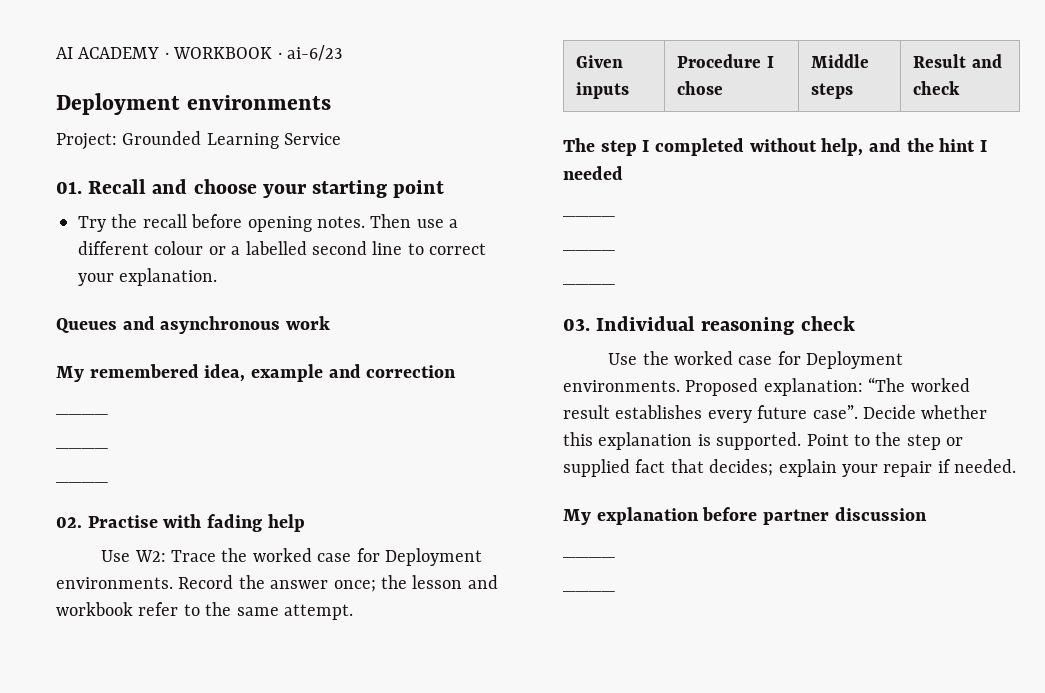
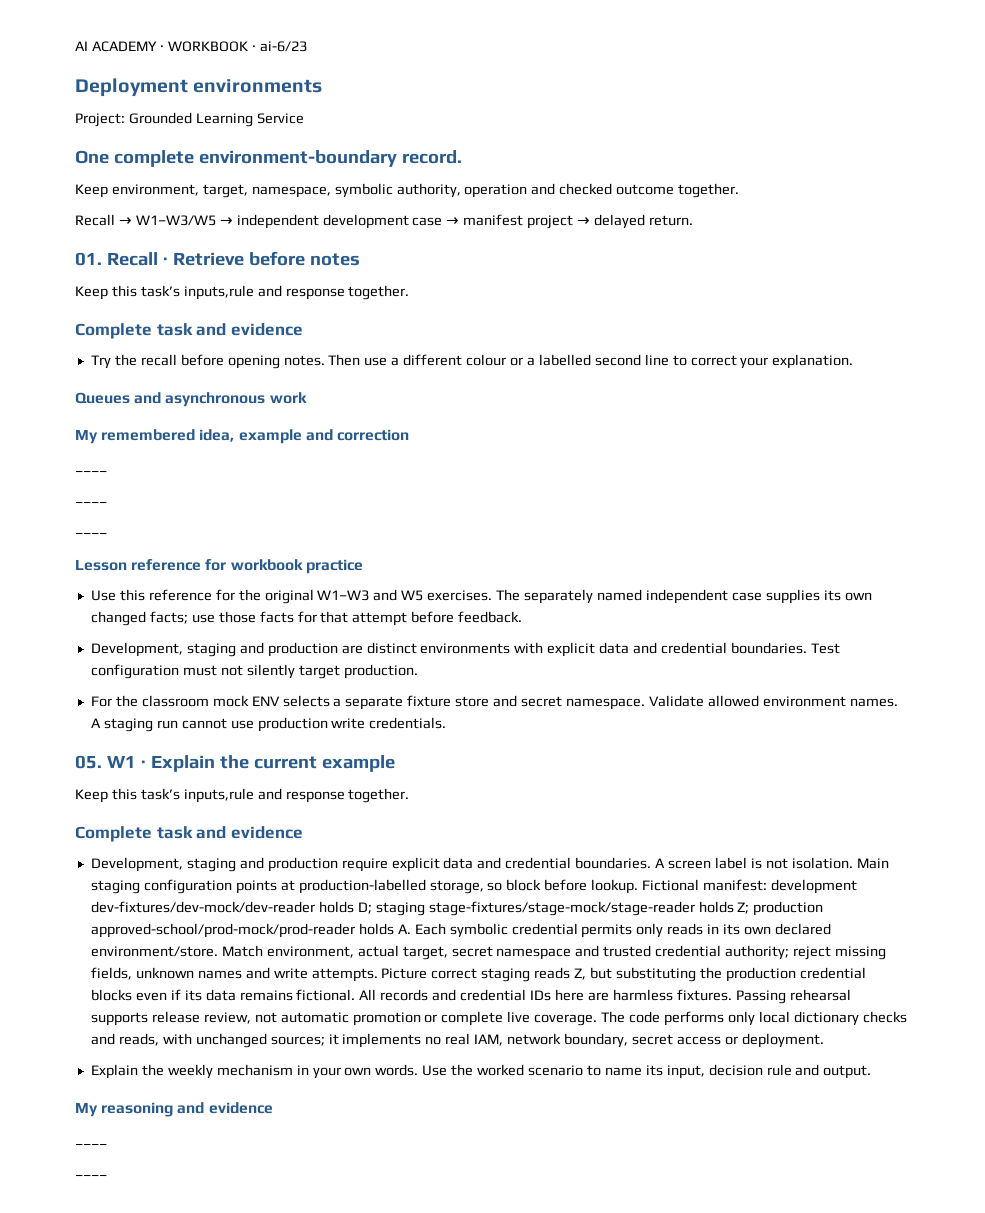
[56,179,445,198] 01. Recall and choose your starting point -> [75,150,462,167] [75,183,740,198] [75,214,693,229] [75,251,360,266] [75,285,410,300] [75,323,303,339] One complete environment-boundary record. // Keep environment, target, namespace, symbolic authority, operation and checked outcome together. // Recall → W1–W3/W5 → independent development case → manifest project → delayed return. // 01. Recall · Retrieve before notes // Keep this task’s inputs,rule and response together. // Complete task and evidence
[56,514,305,532] [101,548,482,566] [56,575,498,592] [56,602,353,620] [576,55,624,68] [576,82,630,99] [677,54,774,68] [677,81,724,95] [811,54,870,68] [811,83,854,99] [913,54,1002,68] [913,81,961,95] [563,138,988,156] [563,166,623,180] [563,214,615,217] [563,248,615,251] [563,282,615,285] [563,316,855,335] [608,351,904,369] [563,377,970,396] [563,405,988,423] [563,432,964,450] [563,459,1017,477] [563,507,927,525] 02. Practise with fading help // Use W2: Trace the worked case for Deployment environments. Record the answer once; the lesson and workbook refer to the same attempt. // Given inputs | Procedure I chose | Middle steps | Result and check // The step I completed without help, and the hint I needed // ____ // ____ // ____ // 03. Individual reasoning check // Use the worked case for Deployment environments. Proposed explanation: “The worked result establishes every future case”. Decide whether this explanation is supported. Point to the step or supplied fact that decides; explain your repair if needed. // My explanation before partner discussion -> [75,559,363,574] [90,589,872,604] [90,611,523,626] [90,642,840,657] [90,664,418,679] [90,695,898,710] [90,717,447,732] [75,755,395,772] [75,788,410,803] [75,826,303,842] [90,857,889,872] [90,879,857,894] [90,901,824,916] [90,923,831,938] [90,945,886,960] [90,967,866,982] [90,989,851,1004] [90,1011,907,1026] [90,1033,824,1048] [90,1064,872,1079] [75,1102,273,1117] Lesson reference for workbook practice // Use this reference for the original W1–W3 and W5 exercises. The separately named independent case supplies its own changed facts; use those facts for that attempt before feedback. // Development, staging and production are distinct environments with explicit data and credential boundaries. Test configuration must not silently target production. // For the classroom mock ENV selects a separate fixture store and secret namespace. Validate allowed environment names. A staging run cannot use production write credentials. // 05. W1 · Explain the current example // Keep this task’s inputs,rule and response together. // Complete task and evidence // Development, staging and production require explicit data and credential boundaries. A screen label is not isolation. Main staging configuration points at production-labelled storage, so block before lookup. Fictional manifest: development dev-fixtures/dev-mock/dev-reader holds D; staging stage-fixtures/stage-mock/stage-reader holds Z; production approved-school/prod-mock/prod-reader holds A. Each symbolic credential permits only reads in its own declared environment/store. Match environment, actual target, secret namespace and trusted credential authority; reject missing fields, unknown names and write attempts. Picture correct staging reads Z, but substituting the production credential blocks even if its data remains fictional. All records and credential IDs here are harmless fixtures. Passing rehearsal supports release review, not automatic promotion or complete live coverage. The code performs only local dictionary checks and reads, with unchanged sources; it implements no real IAM, network boundary, secret access or deployment. // Explain the weekly mechanism in your own words. Use the worked scenario to name its input, decision rule and output. // My reasoning and evidence

